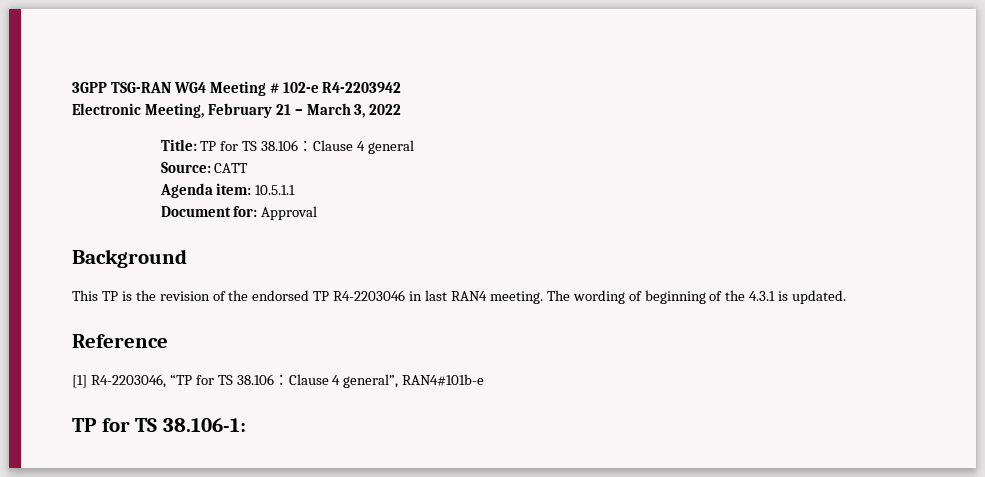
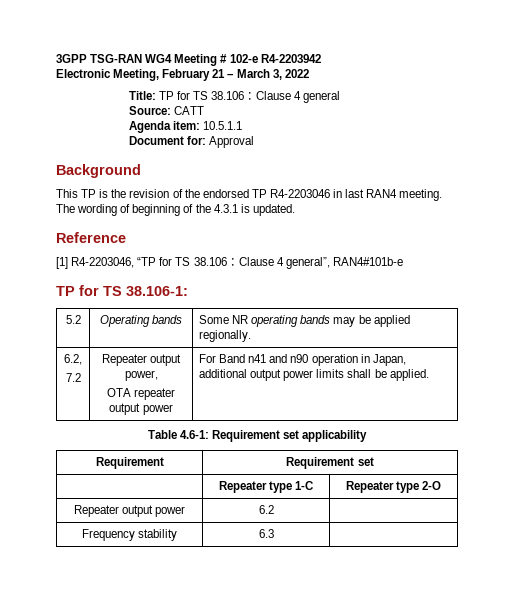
(246, 425) none -> [65,315,81,324] [99,315,183,327] [199,315,410,327] [199,330,252,342] [64,354,82,365] [65,373,81,382] [101,354,182,366] [124,370,158,381] [106,388,176,400] [109,403,173,415] [199,354,406,366] [199,369,429,381] [147,430,368,442] [95,457,164,469] [286,457,374,469] [218,481,314,493] [345,481,442,493] [73,505,186,517] [258,505,274,514] [81,529,178,541] [258,529,274,538] // 5.2 | Operating bands | Some NR operating bands may be applied regionally. // 6.2, // 7.2 | Repeater output power, // OTA repeater output power | For Band n41 and n90 operation in Japan, additional output power limits shall be applied. // Table 4.6-1: Requirement set applicability // Requirement | Requirement set // | Repeater type 1-C | Repeater type 2-O // Repeater output power | 6.2 | // Frequency stability | 6.3 |

